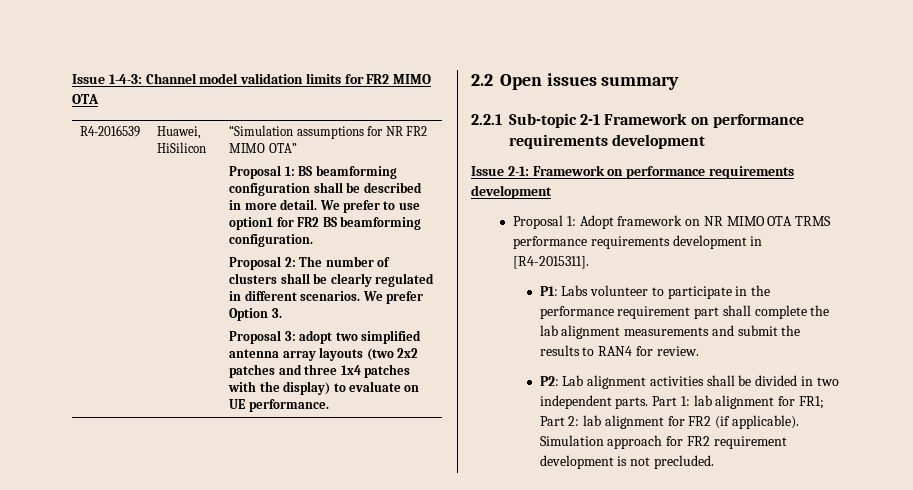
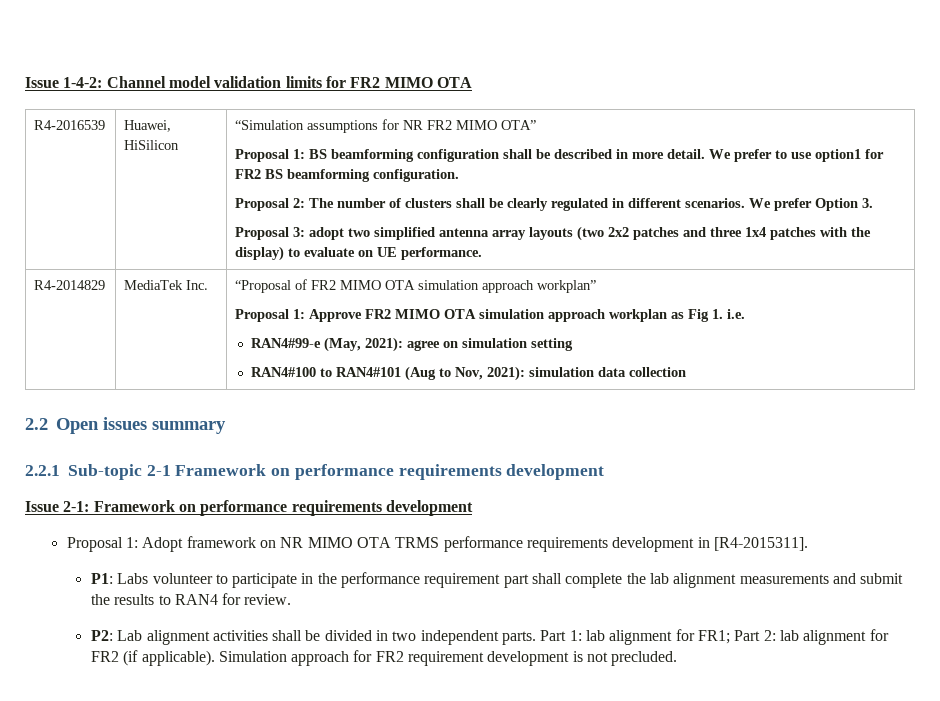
[72,74,142,84] Issue 1-4-3: -> [25,77,103,88] Issue 1-4-2:
(329, 405) none -> [34,280,106,290] [124,280,209,290] [235,279,597,293] [235,309,746,322] [251,337,574,352] [251,366,687,381] // R4-2014829 | MediaTek Inc. | “Proposal of FR2 MIMO OTA simulation approach workplan” // Proposal 1: Approve FR2 MIMO OTA simulation approach workplan as Fig 1. i.e. // RAN4#99-e (May, 2021): agree on simulation setting // RAN4#100 to RAN4#101 (Aug to Nov, 2021): simulation data collection

